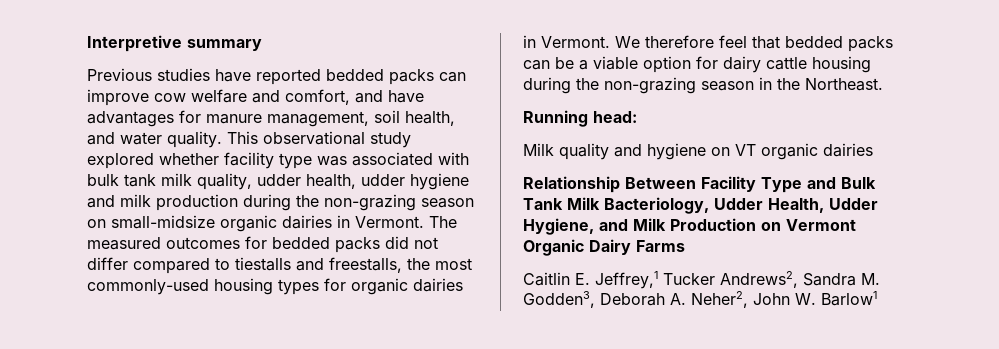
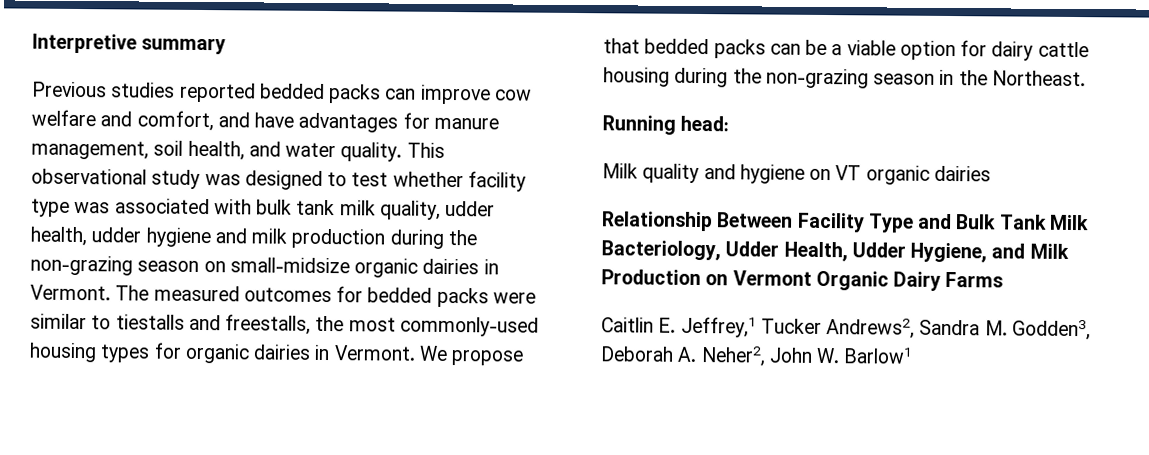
[215,69,251,82] have -> (176, 90) none
[87,153,154,169] explored -> [204,170,389,190] was designed to test
[385,236,438,249] [87,257,210,274] did not differ compared -> [492,292,536,304] [30,313,87,330] were similar
[645,35,747,48] therefore feel -> [451,350,525,366] propose

